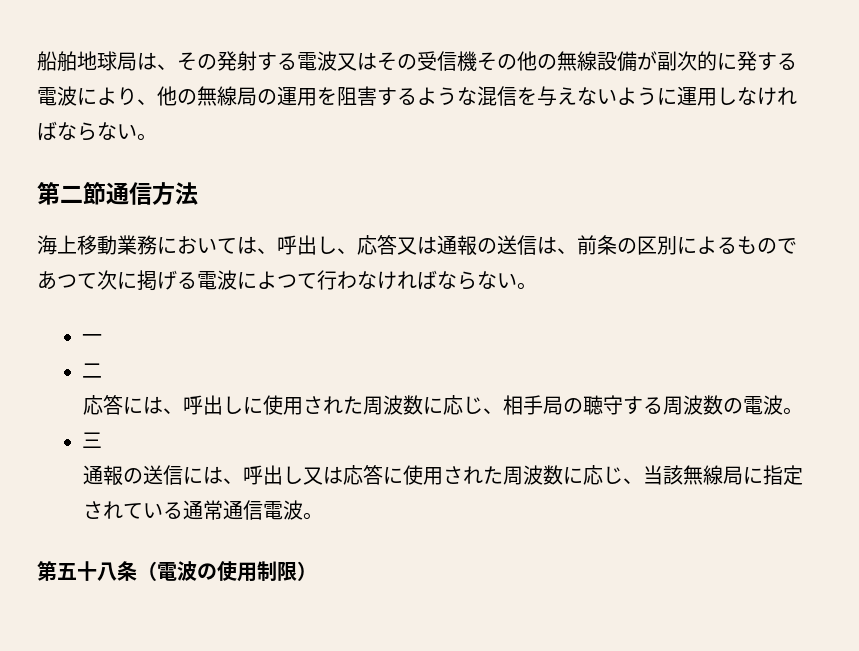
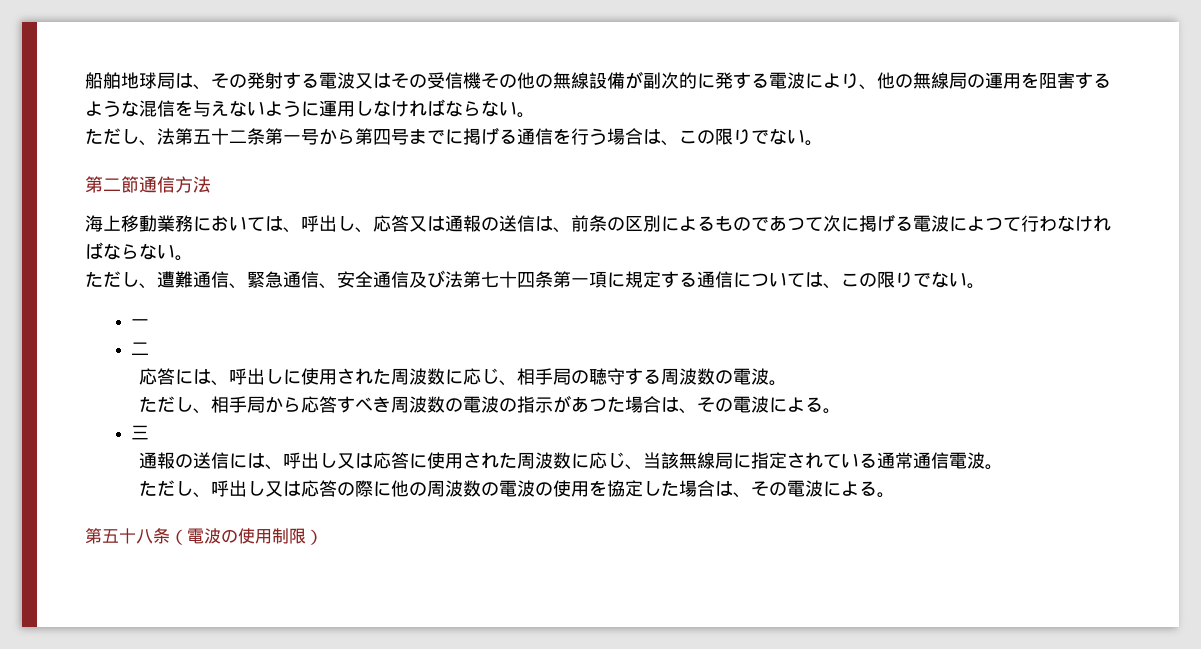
(157, 137) none -> [85,127,823,146] // ただし、法第五十二条第一号から第四号までに掲げる通信を行う場合は、この限りでない。
(537, 286) none -> [85,270,985,289] // ただし、遭難通信、緊急通信、安全通信及び法第七十四条第一項に規定する通信については、この限りでない。
(803, 411) none -> [139,395,842,414] // ただし、相手局から応答すべき周波数の電波の指示があつた場合は、その電波による。
(323, 516) none -> [139,480,896,498] // ただし、呼出し又は応答の際に他の周波数の電波の使用を協定した場合は、その電波による。

